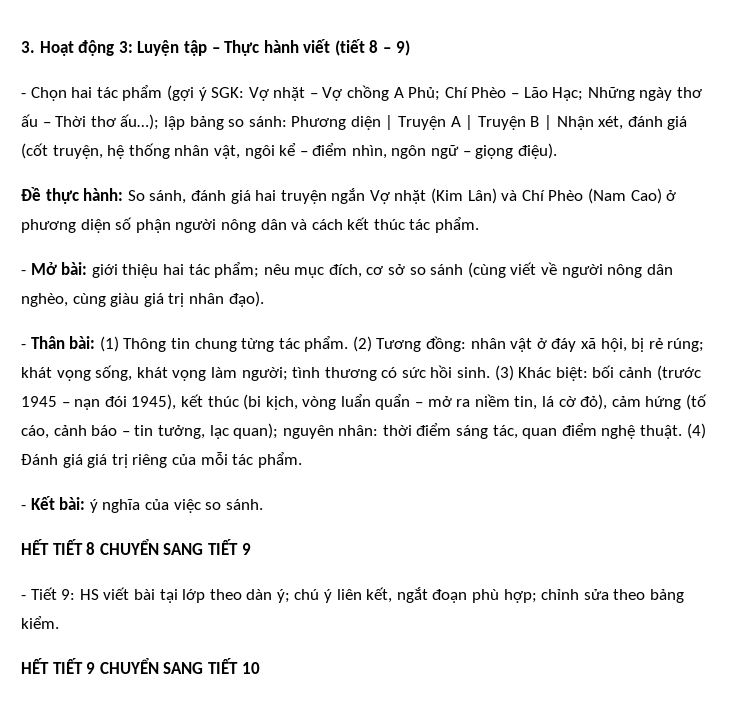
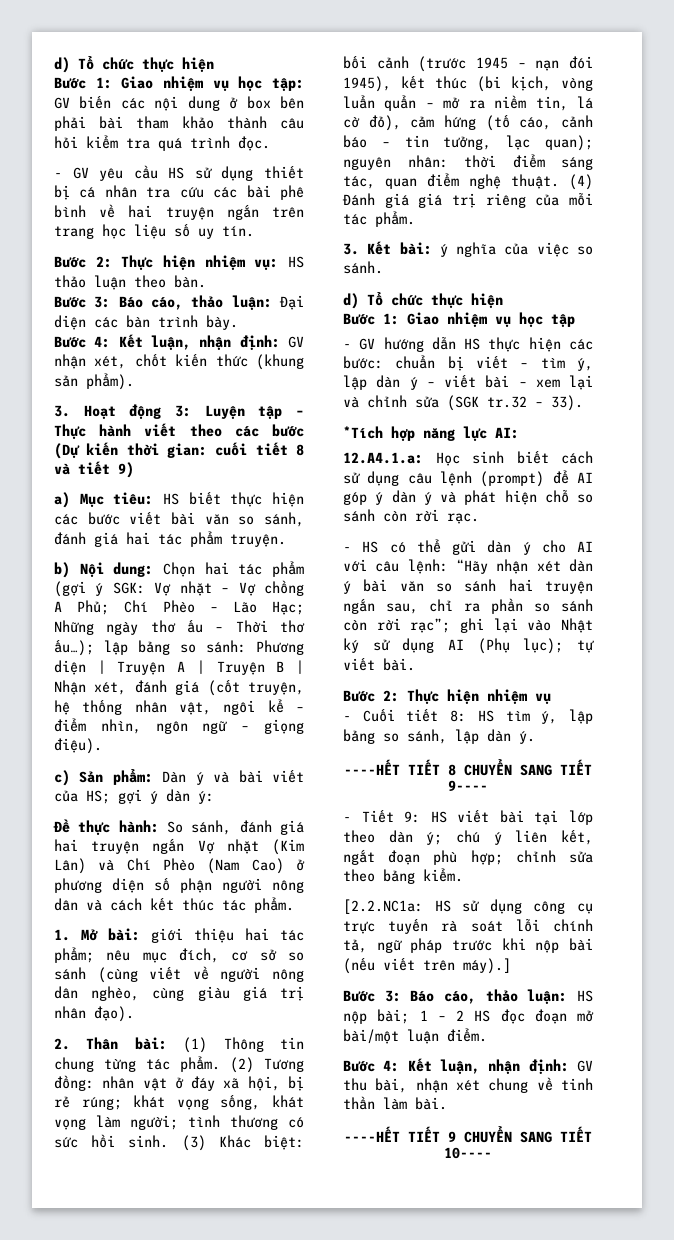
(21, 47) none -> [54,55,214,73] [54,76,304,91] [54,96,304,111] [54,116,304,131] [54,135,270,151] [54,165,304,181] [54,185,304,200] [54,204,304,220] [54,224,254,239] [54,255,304,270] [54,275,206,290] [54,295,304,310] [54,315,238,330] [54,334,304,350] [54,354,304,370] [54,373,134,390] d) Tổ chức thực hiện // Bước 1: Giao nhiệm vụ học tập: GV biến các nội dung ở box bên phải bài tham khảo thành câu hỏi kiểm tra quá trình đọc. // - GV yêu cầu HS sử dụng thiết bị cá nhân tra cứu các bài phê bình về hai truyện ngắn trên trang học liệu số uy tín. // Bước 2: Thực hiện nhiệm vụ: HS thảo luận theo bàn. // Bước 3: Báo cáo, thảo luận: Đại diện các bàn trình bày. // Bước 4: Kết luận, nhận định: GV nhận xét, chốt kiến thức (khung sản phẩm). //
[334,39,410,56] [21,93,26,98] (tiết 8 – 9) // - -> [189,424,304,437] [54,442,304,459] [54,461,134,478] [54,492,304,508] [54,512,304,527] [54,531,286,547] [54,562,154,578] theo các bước (Dự kiến thời gian: cuối tiết 8 và tiết 9) // a) Mục tiêu: HS biết thực hiện các bước viết bài văn so sánh, đánh giá hai tác phẩm truyện. // b) Nội dung:
(557, 151) none -> [54,768,304,786] [54,789,214,804] // c) Sản phẩm: Dàn ý và bài viết của HS; gợi ý dàn ý:
[21,270,26,275] - -> [54,929,70,941] 1.
[21,344,26,349] - -> [54,1038,70,1050] 2.
[21,505,26,510] - -> [343,243,359,255] 3.
[21,539,49,555] HẾT -> [343,291,503,309] [343,312,575,327] [343,336,593,352] [343,355,593,371] [343,375,593,390] [343,395,583,411] [343,426,519,441] [343,451,593,466] [343,470,593,487] [343,489,593,505] [343,509,479,524] [343,539,593,555] [343,559,593,574] [343,579,593,594] [343,598,593,614] [343,618,593,633] [343,638,594,654] [343,658,415,671] [343,689,551,704] [343,709,593,724] [343,729,535,744] [344,759,400,775] d) Tổ chức thực hiện // Bước 1: Giao nhiệm vụ học tập // - GV hướng dẫn HS thực hiện các bước: chuẩn bị viết – tìm ý, lập dàn ý – viết bài – xem lại và chỉnh sửa (SGK tr.32 – 33). // *Tích hợp năng lực AI: // 12.A4.1.a: Học sinh biết cách sử dụng câu lệnh (prompt) để AI góp ý dàn ý và phát hiện chỗ so sánh còn rời rạc. // - HS có thể gửi dàn ý cho AI với câu lệnh: “Hãy nhận xét dàn ý bài văn so sánh hai truyện ngắn sau, chỉ ra phần so sánh còn rời rạc”; ghi lại vào Nhật ký sử dụng AI (Phụ lục); tự viết bài. // Bước 2: Thực hiện nhiệm vụ // - Cuối tiết 8: HS tìm ý, lập bảng so sánh, lập dàn ý. // ----HẾT
[241,543,251,555] 9 -> [448,780,488,791] 9----
[21,658,49,674] HẾT -> [343,899,593,914] [343,918,593,934] [343,938,593,953] [343,958,511,974] [343,989,593,1004] [343,1009,594,1024] [343,1028,487,1044] [343,1058,593,1074] [343,1077,593,1093] [343,1096,447,1110] [344,1126,400,1142] [2.2.NC1a: HS sử dụng công cụ trực tuyến rà soát lỗi chính tả, ngữ pháp trước khi nộp bài (nếu viết trên máy).] // Bước 3: Báo cáo, thảo luận: HS nộp bài; 1 – 2 HS đọc đoạn mở bài/một luận điểm. // Bước 4: Kết luận, nhận định: GV thu bài, nhận xét chung về tinh thần làm bài. // ----HẾT
[241,662,260,674] 10 -> [444,1147,492,1159] 10----

